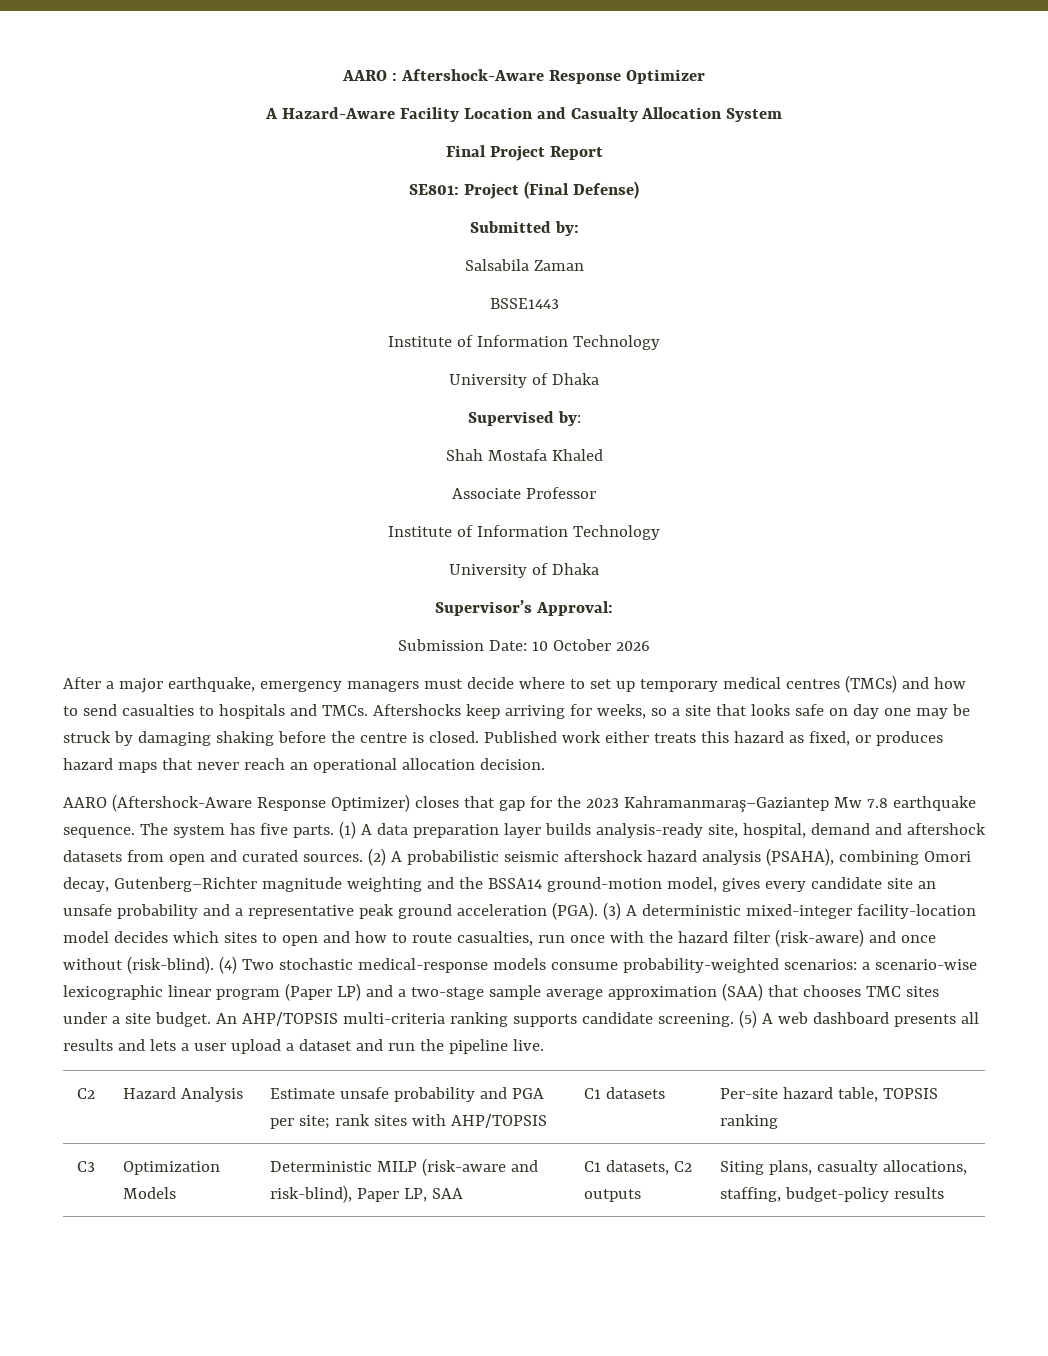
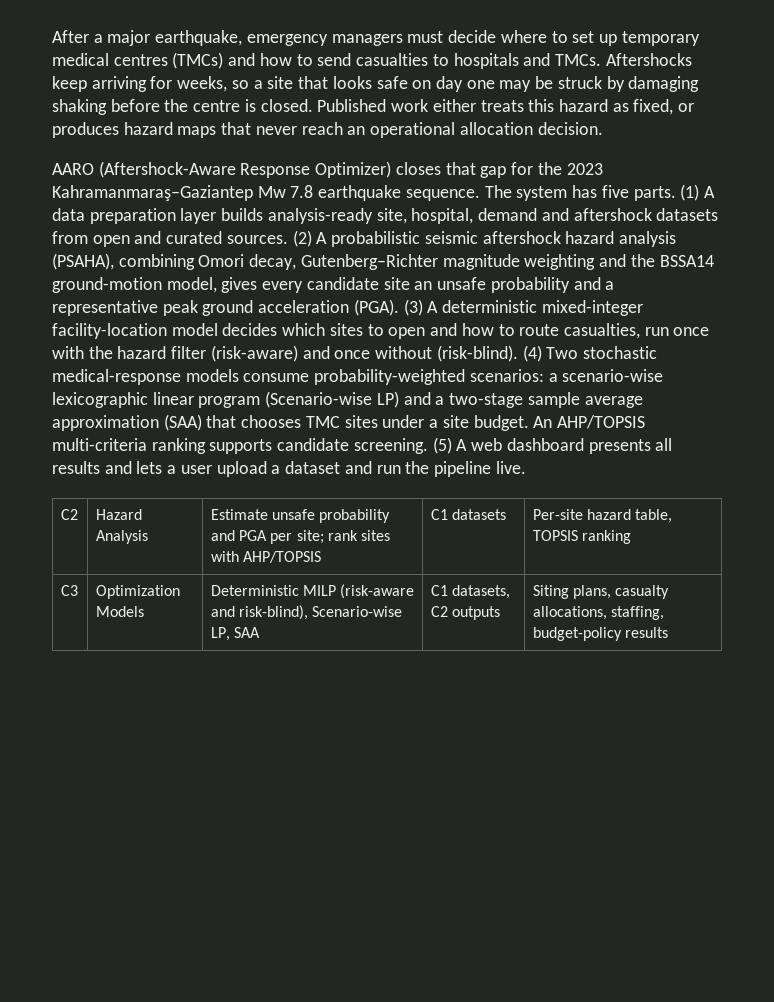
[342,69,705,84] [264,107,783,122] [445,145,603,161] [409,181,639,199] [469,221,579,236] [464,259,584,271] [489,298,559,309] [388,335,660,350] [449,373,599,388] [467,411,581,426] [445,449,603,461] [452,487,596,499] [388,525,660,540] [449,563,599,578] [435,600,613,616] [398,639,650,651] AARO : Aftershock-Aware Response Optimizer // A Hazard-Aware Facility Location and Casualty Allocation System // Final Project Report // SE801: Project (Final Defense) // Submitted by: // Salsabila Zaman // BSSE1443 // Institute of Information Technology // University of Dhaka // Supervised by: // Shah Mostafa Khaled // Associate Professor // Institute of Information Technology // University of Dhaka // Supervisor’s Approval: // Submission Date: 10 October 2026 // -> (52, 36) none
[284,983,332,1001] (Paper -> [265,391,373,408] (Scenario-wise
[356,1188,399,1202] Paper -> [312,606,403,617] Scenario-wise

